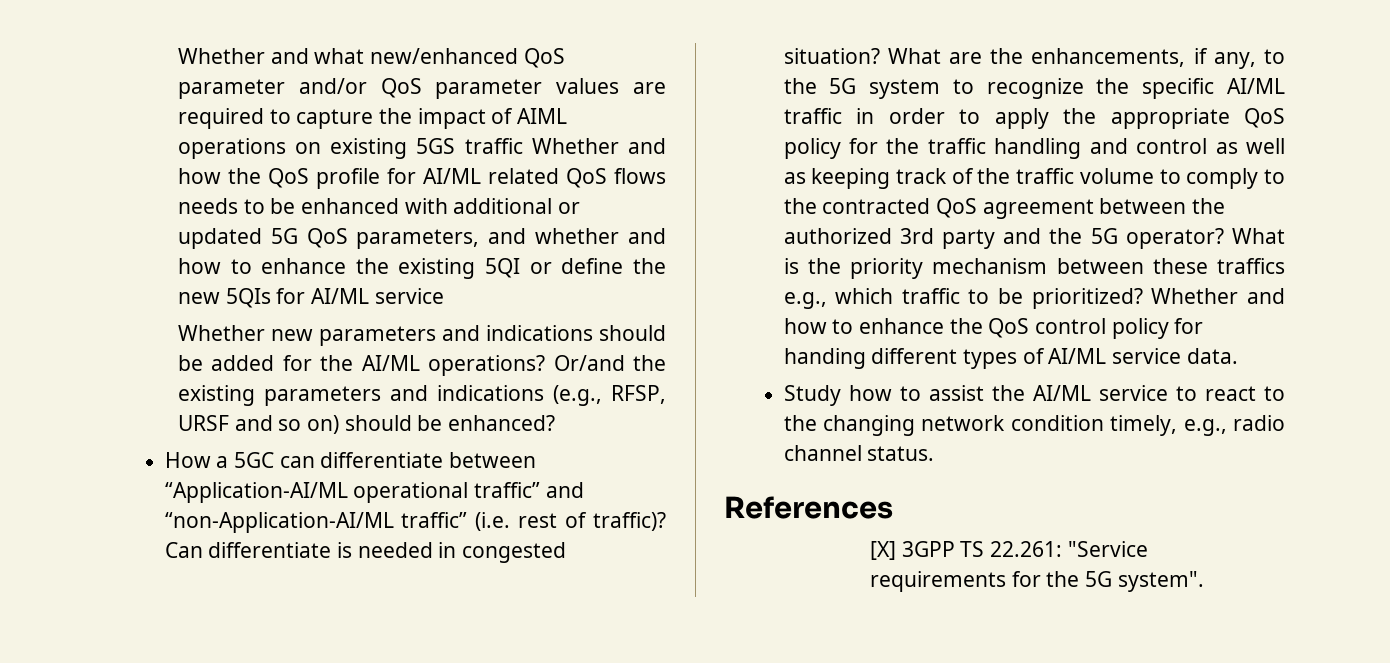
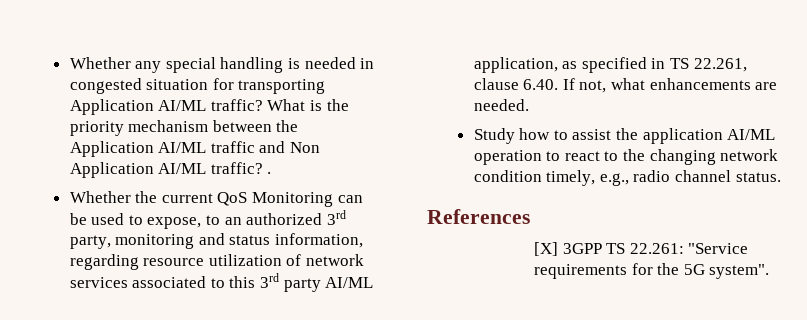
[177,48,565,68] [177,78,666,99] [177,108,567,129] [177,138,666,159] [177,168,666,189] [177,198,580,214] [177,228,666,249] [177,258,666,279] [177,288,444,308] [177,325,666,346] [177,355,666,376] [177,385,666,406] [177,415,555,434] [164,452,536,468] [164,482,584,503] [164,512,667,533] [164,542,566,563] [783,48,1285,69] [783,78,1285,99] [783,108,1285,129] [783,138,1285,159] [783,168,1285,189] [783,198,1225,219] [783,228,1224,249] Whether and what new/enhanced QoS parameter and/or QoS parameter values are required to capture the impact of AIML operations on existing 5GS traffic Whether and how the QoS profile for AI/ML related QoS flows needs to be enhanced with additional or updated 5G QoS parameters, and whether and how to enhance the existing 5QI or define the new 5QIs for AI/ML service // Whether new parameters and indications should be added for the AI/ML operations? Or/and the existing parameters and indications (e.g., RFSP, URSF and so on) should be enhanced? // How a 5GC can differentiate between “Application-AI/ML operational traffic” and “non-Application-AI/ML traffic” (i.e. rest of traffic)? Can differentiate is needed in congested situation? What are the enhancements, if any, to the 5G system to recognize the specific AI/ML traffic in order to apply the appropriate QoS policy for the traffic handling and control as well as keeping track of the traffic volume to comply to the contracted QoS agreement between the authorized 3rd party and the 5G operator? -> [69,57,375,73] [69,78,326,94] [69,99,263,115] Whether any special handling is needed in congested situation for transporting Application AI/ML traffic?
[1152,258,1285,274] [783,288,1285,309] [783,318,1204,339] [783,348,1238,369] these traffics e.g., which traffic to be prioritized? Whether and how to enhance the QoS control policy for handing different types of AI/ML service data. -> [276,120,299,132] [69,141,320,157] [69,162,272,178] [69,191,363,207] [69,210,346,229] [69,233,363,249] [69,254,364,270] [69,273,374,292] [473,57,747,73] [473,78,778,93] [473,99,529,111] the Application AI/ML traffic and Non Application AI/ML traffic? . // Whether the current QoS Monitoring can be used to expose, to an authorized 3rd party, monitoring and status information, regarding resource utilization of network services associated to this 3rd party AI/ML application, as specified in TS 22.261, clause 6.40. If not, what enhancements are needed.
[1032,385,1168,401] AI/ML service -> [642,128,776,144] [473,150,542,165] application AI/ML operation

